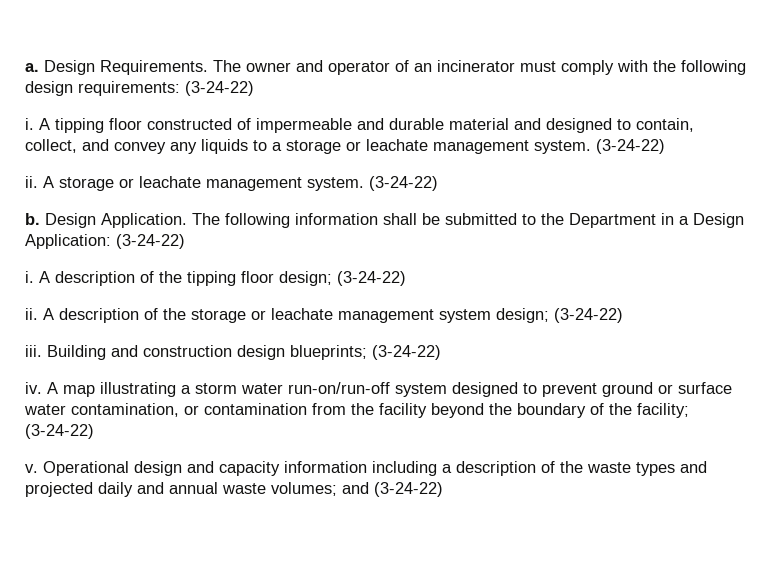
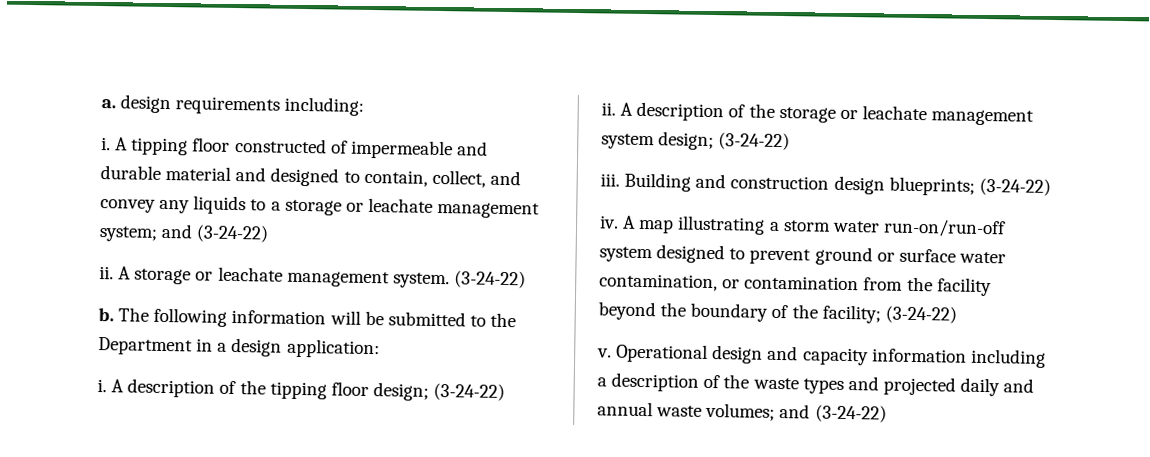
[44,60,746,75] [25,81,254,96] Design Requirements. The owner and operator of an incinerator must comply with the following design requirements: (3-24-22) -> [120,94,365,116] design requirements including:
[534,140,591,154] system. -> [99,223,194,242] system; and
[45,213,187,228] Design Application. -> (114, 315) none
[383,213,417,225] shall -> [329,310,361,325] will
[693,213,744,228] [25,234,185,249] Design Application: (3-24-22) -> [231,337,380,359] design application:

